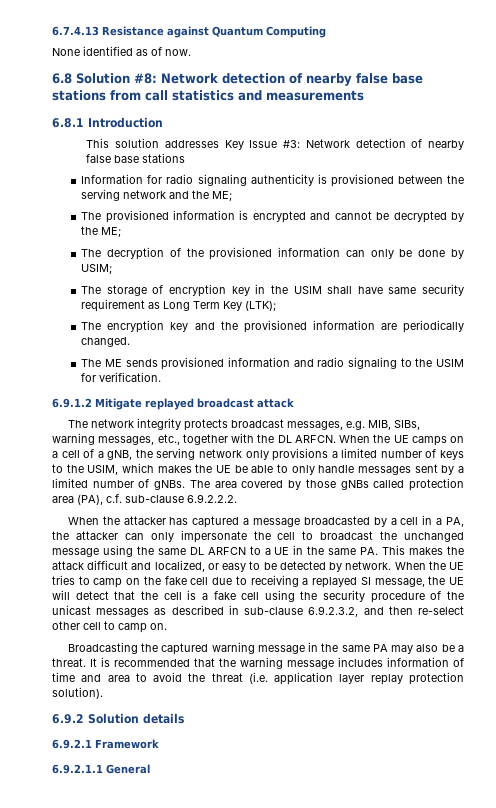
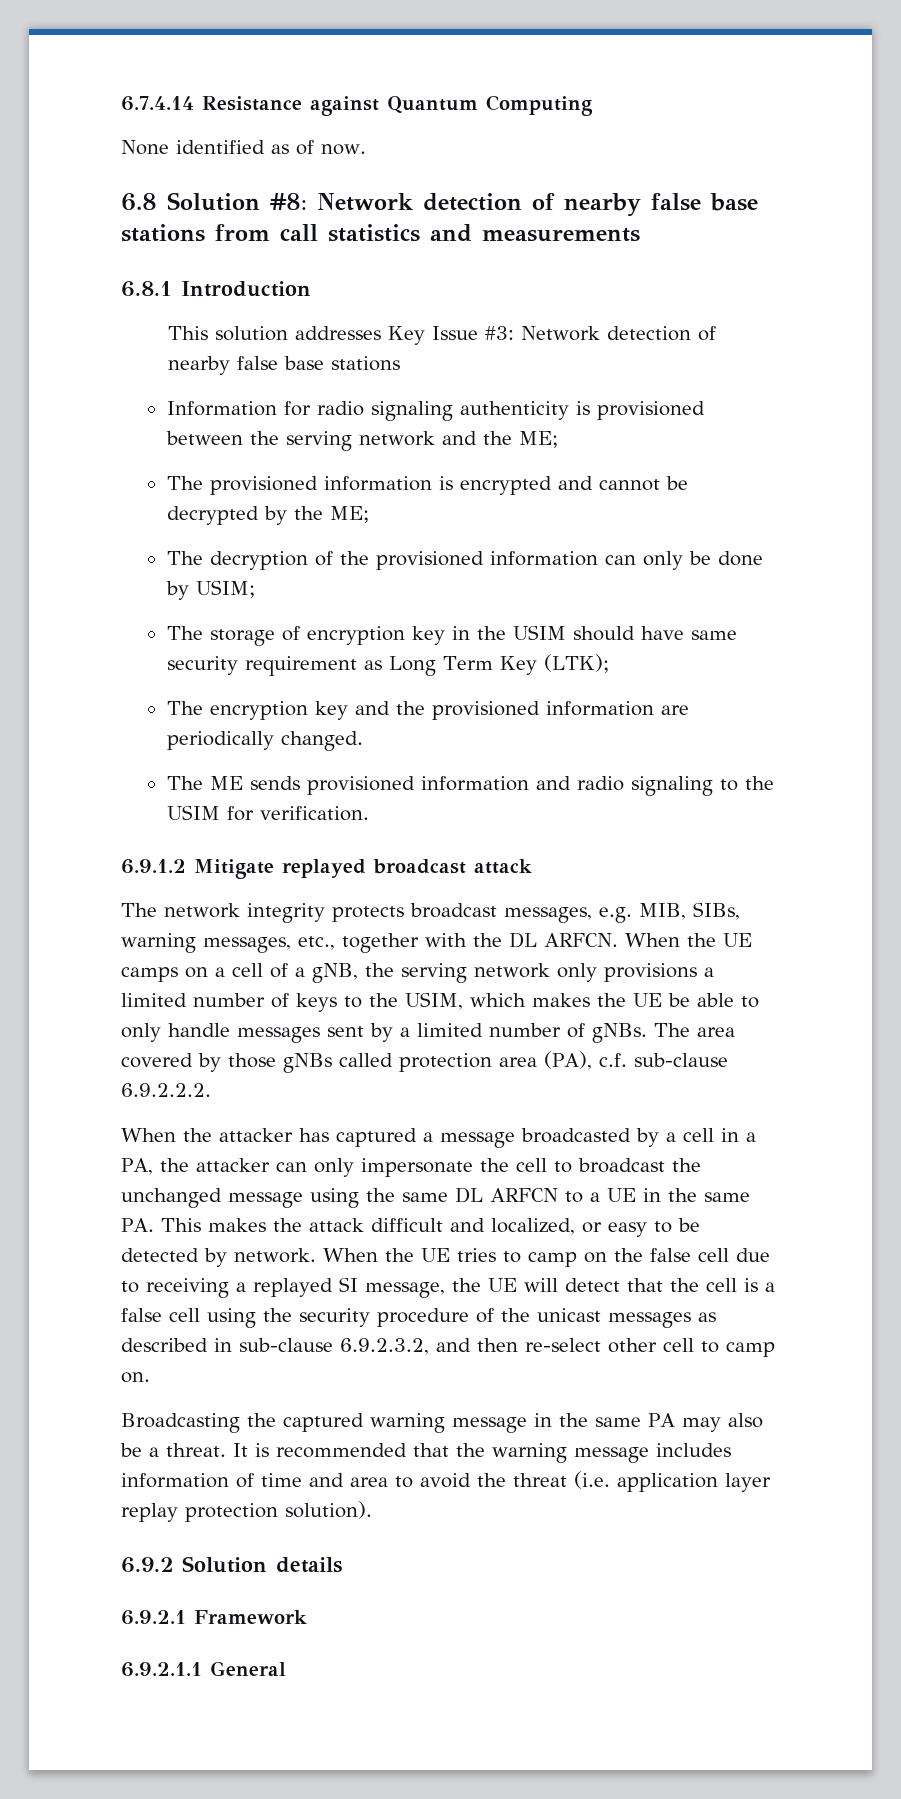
[52,26,99,36] 6.7.4.13 -> [121,96,194,111] 6.7.4.14
[327,286,353,294] shall -> [572,626,635,641] should
[164,576,187,585] fake -> [650,1248,691,1262] false
[213,591,236,600] fake -> [121,1308,162,1322] false

